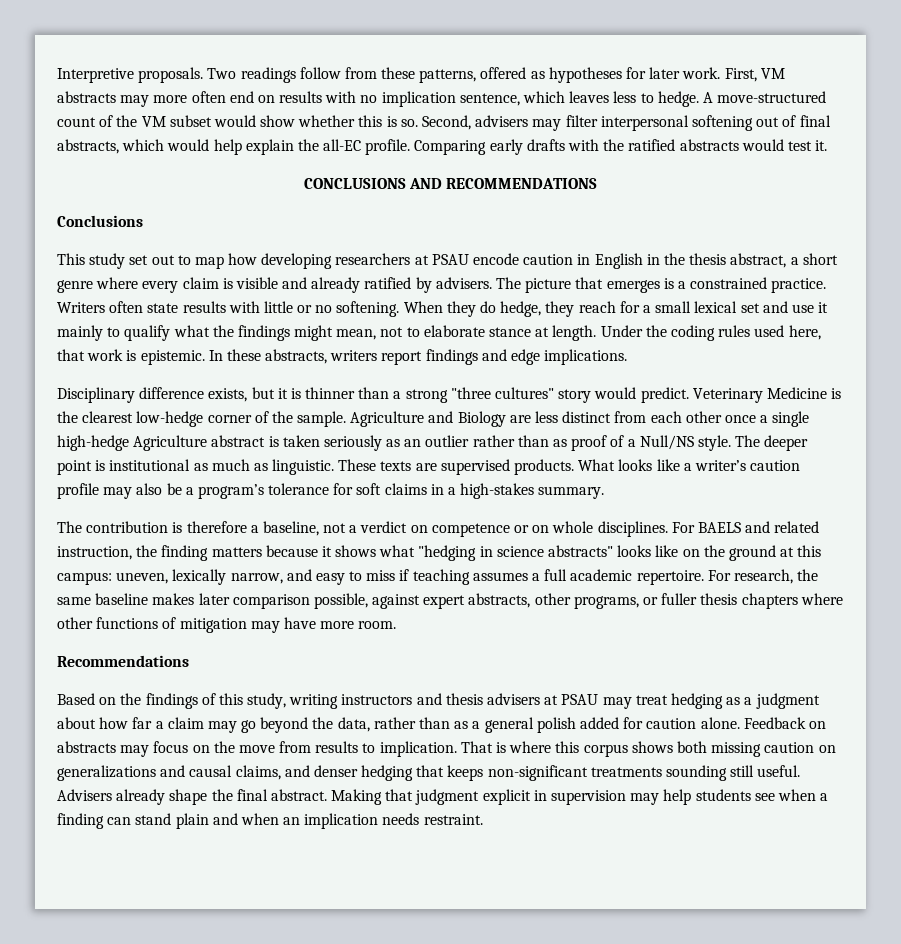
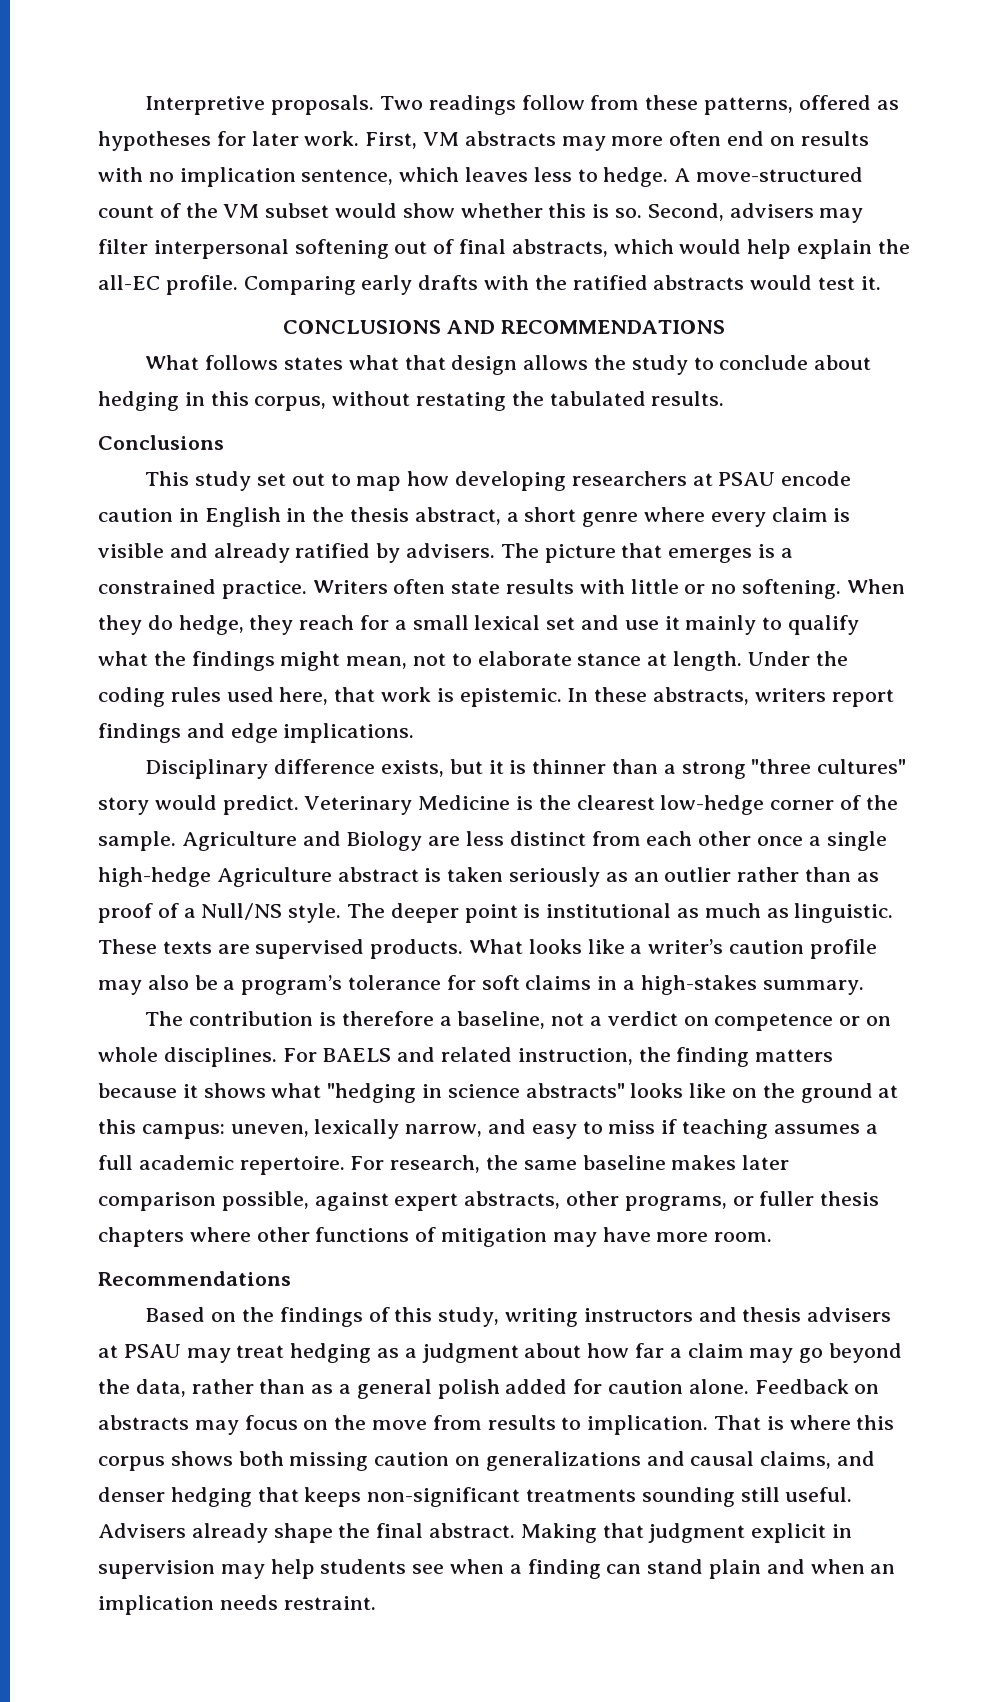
(598, 183) none -> [145,355,872,375] [98,391,725,411] // What follows states what that design allows the study to conclude about hedging in this corpus, without restating the tabulated results.

